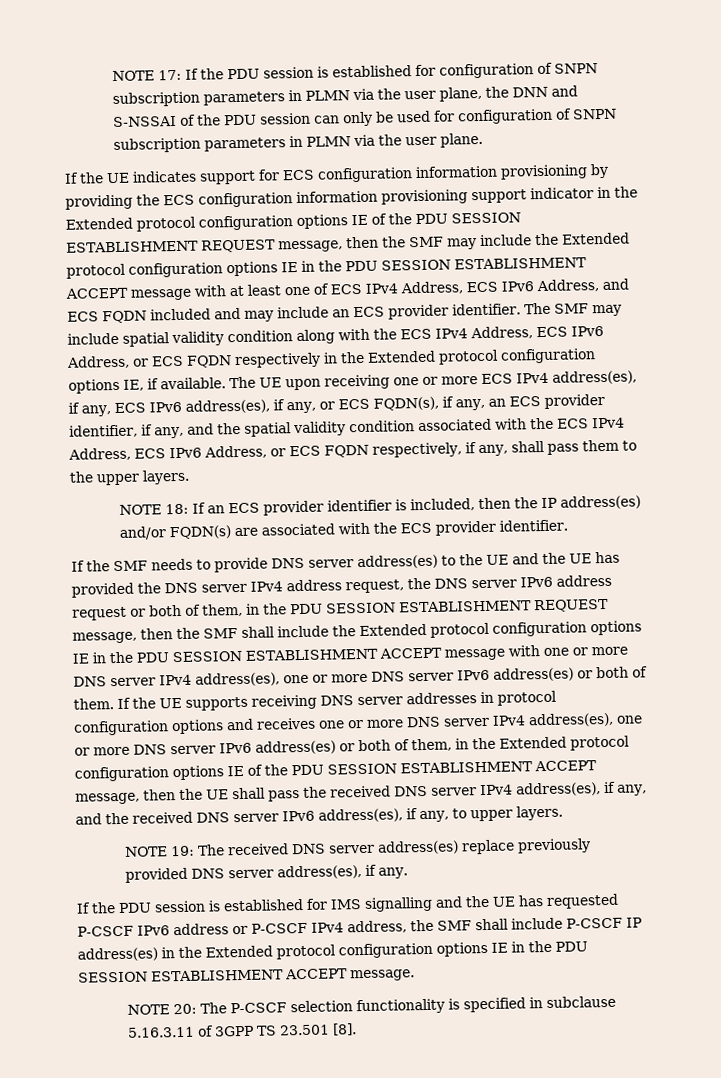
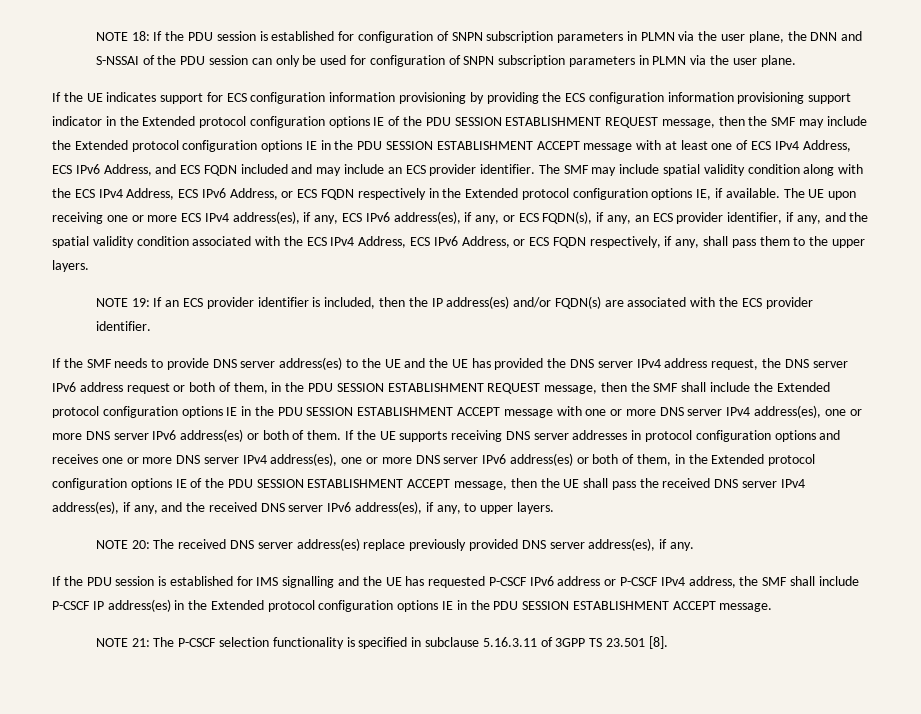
[112,69,183,82] NOTE 17: -> [95,31,150,41] NOTE 18:
[165,503,190,515] 18: -> [131,298,150,307] 19:
[171,845,196,857] 19: -> [131,540,150,549] 20:
[173,1003,198,1015] 20: -> [131,638,150,647] 21:

